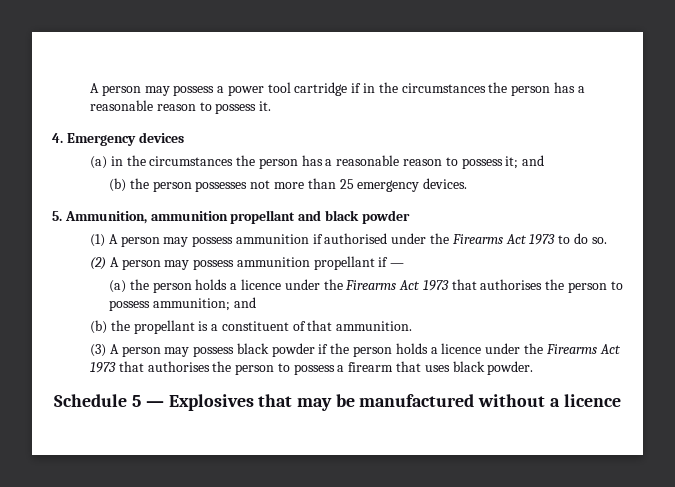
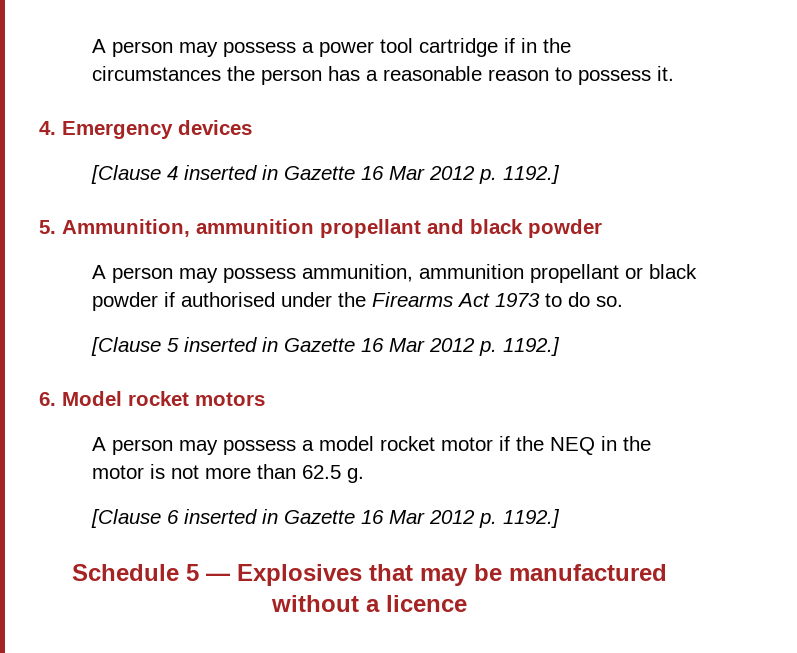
[90,155,545,169] [109,178,468,192] (a) in the circumstances the person has a reasonable reason to possess it; and // (b) the person possesses not more than 25 emergency devices. -> [90,165,560,184] [Clause 4 inserted in Gazette 16 Mar 2012 p. 1192.]
[90,234,309,247] (1) A person may possess ammunition -> [91,264,697,283] [91,292,158,311] A person may possess ammunition, ammunition propellant or black powder
[90,256,405,270] [109,279,623,293] [109,297,256,311] [90,320,413,334] [90,343,621,357] [90,361,534,375] (2) A person may possess ammunition propellant if — // (a) the person holds a licence under the Firearms Act 1973 that authorises the person to possess ammunition; and // (b) the propellant is a constituent of that ammunition. // (3) A person may possess black powder if the person holds a licence under the Firearms Act 1973 that authorises the person to possess a firearm that uses black powder. -> [90,337,560,356] [39,391,265,406] [91,436,651,455] [91,464,364,483] [90,509,560,528] [Clause 5 inserted in Gazette 16 Mar 2012 p. 1192.] // 6. Model rocket motors // A person may possess a model rocket motor if the NEQ in the motor is not more than 62.5 g. // [Clause 6 inserted in Gazette 16 Mar 2012 p. 1192.]

